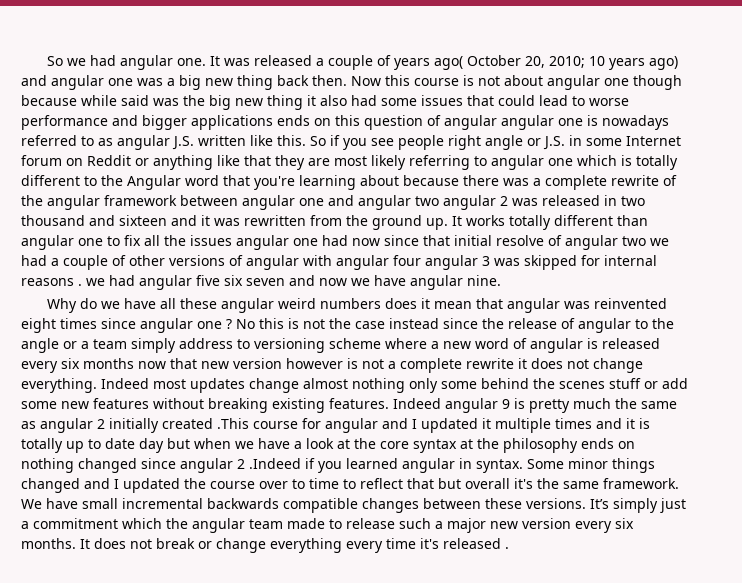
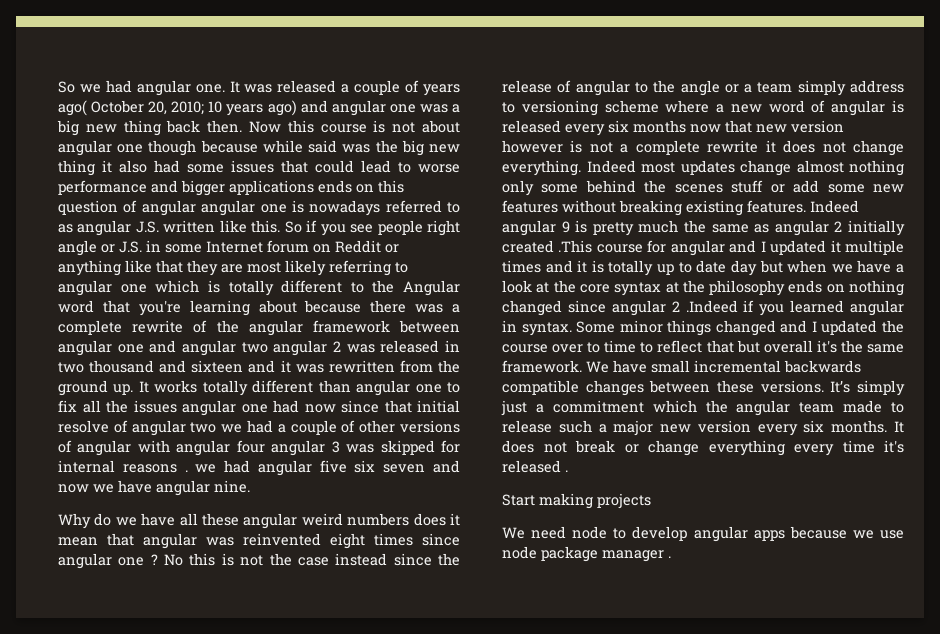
(509, 548) none -> [502,493,651,509] [502,526,904,542] [502,546,671,562] // Start making projects // We need node to develop angular apps because we use node package manager .

